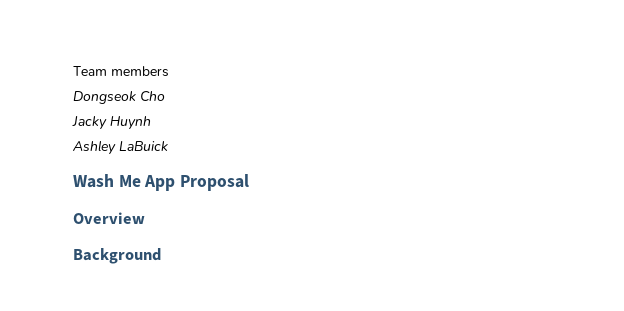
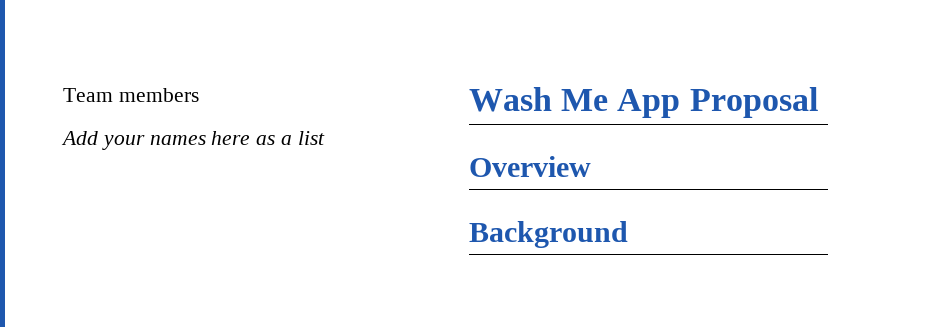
[73,91,165,104] [72,116,151,130] [72,140,168,155] Dongseok Cho // Jacky Huynh // Ashley LaBuick -> [61,131,325,150] Add your names here as a list

